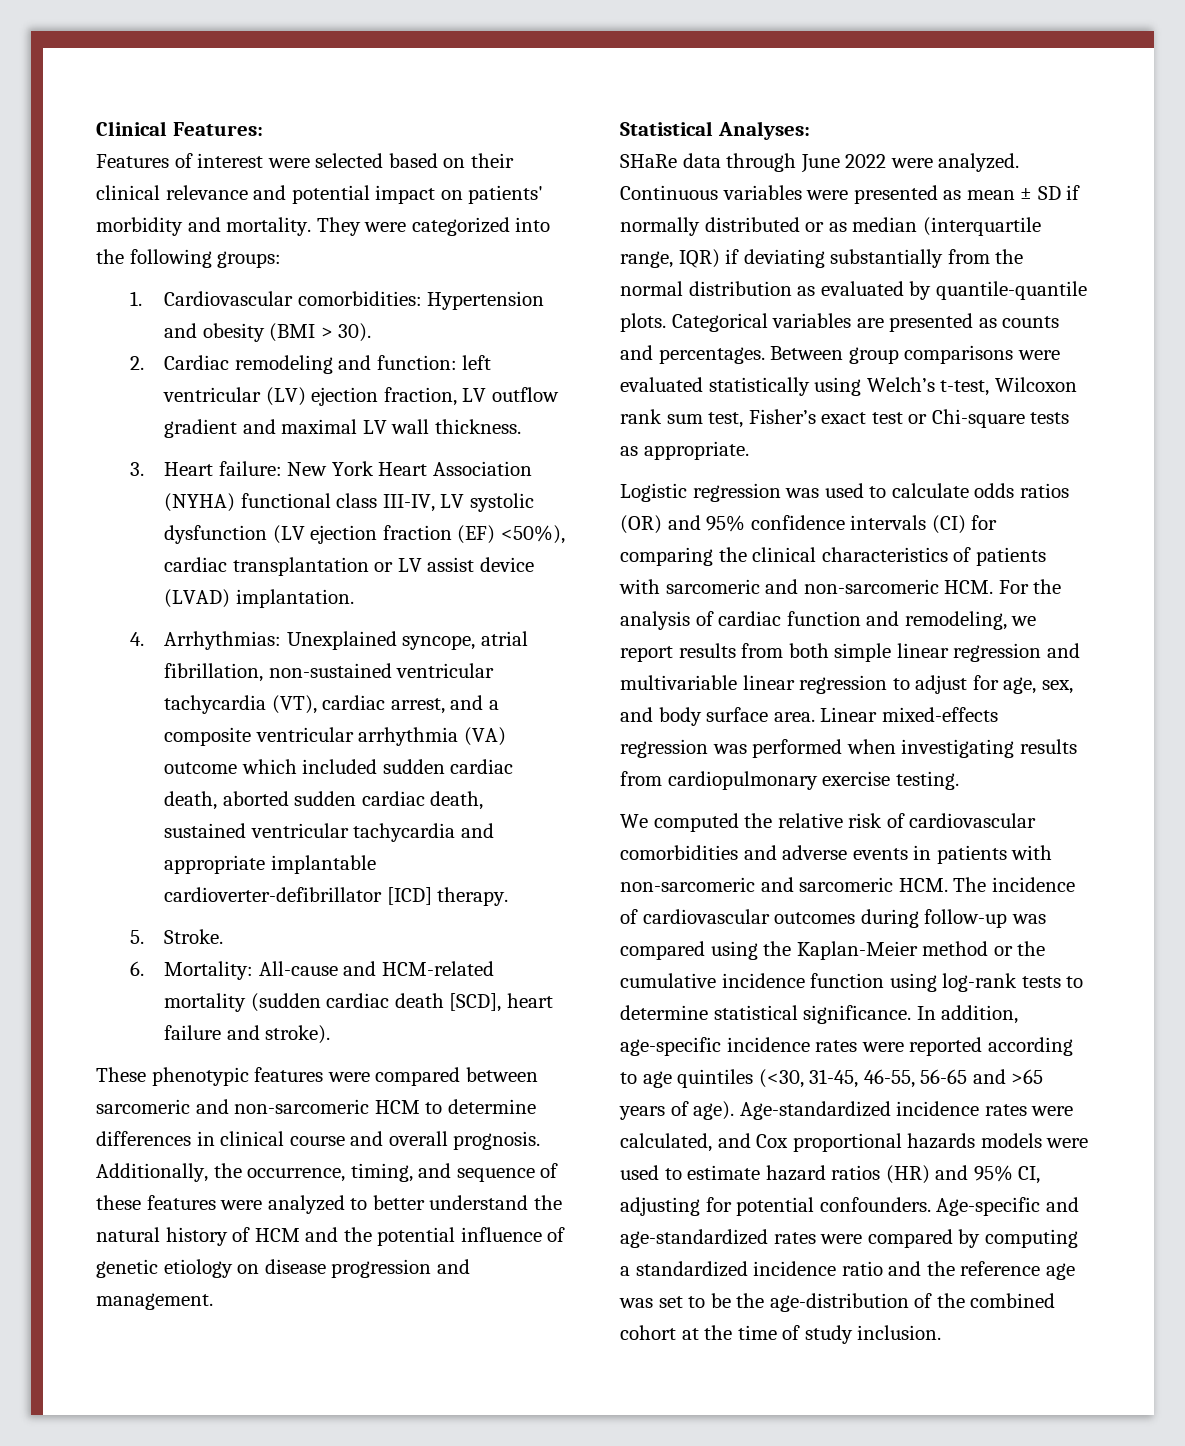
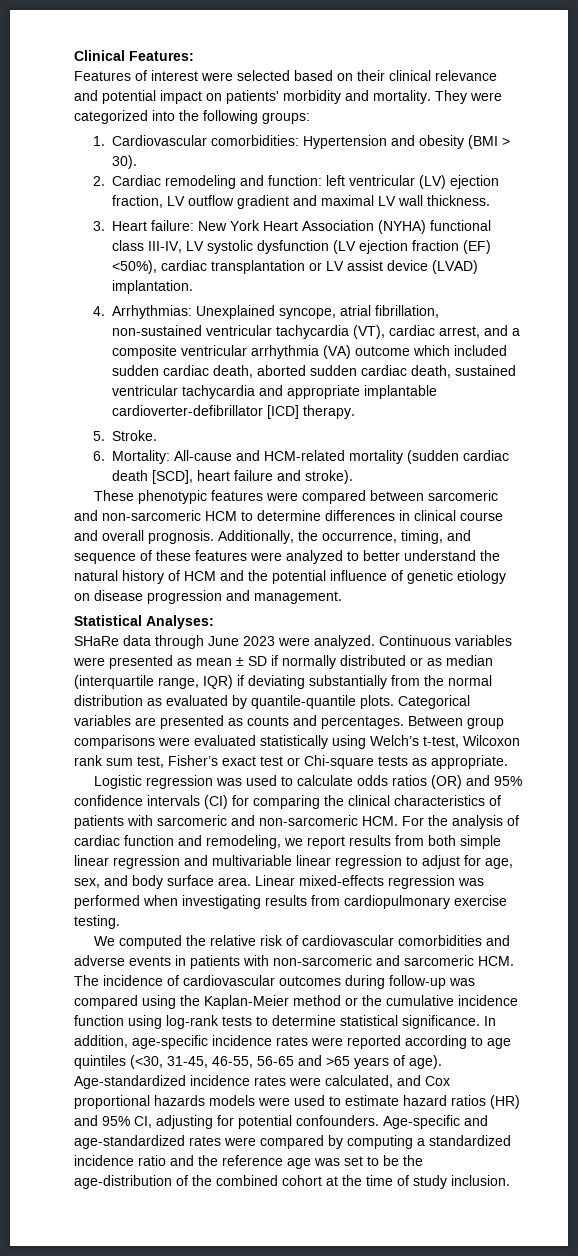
[845,154,887,168] 2022 -> [243,636,275,646] 2023

